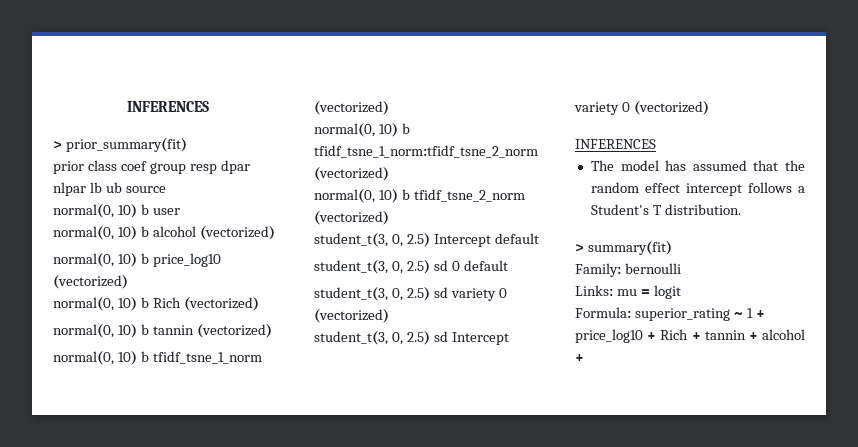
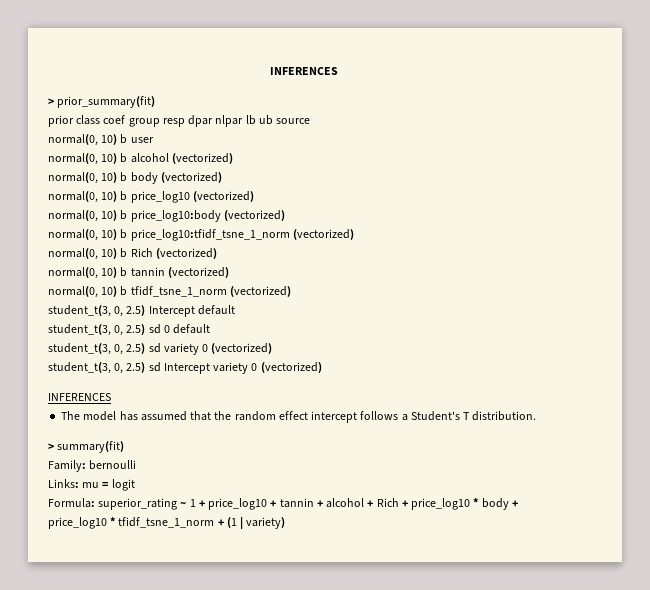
(275, 233) none -> [48,172,222,184] // normal(0, 10) b body (vectorized)
(128, 282) none -> [48,210,285,222] [48,229,354,241] // normal(0, 10) b price_log10:body (vectorized) // normal(0, 10) b price_log10:tfidf_tsne_1_norm (vectorized)
[314,123,410,137] [314,145,538,158] [314,167,389,181] [314,189,525,203] [314,211,389,225] // normal(0, 10) b tfidf_tsne_1_norm:tfidf_tsne_2_norm (vectorized) // normal(0, 10) b tfidf_tsne_2_norm (vectorized) -> (291, 291) none
[660,329,701,340] Rich + -> (277, 503) none
(584, 358) none -> [376,498,518,510] [48,517,286,529] Rich + price_log10 * body + price_log10 * tfidf_tsne_1_norm + (1 | variety)

